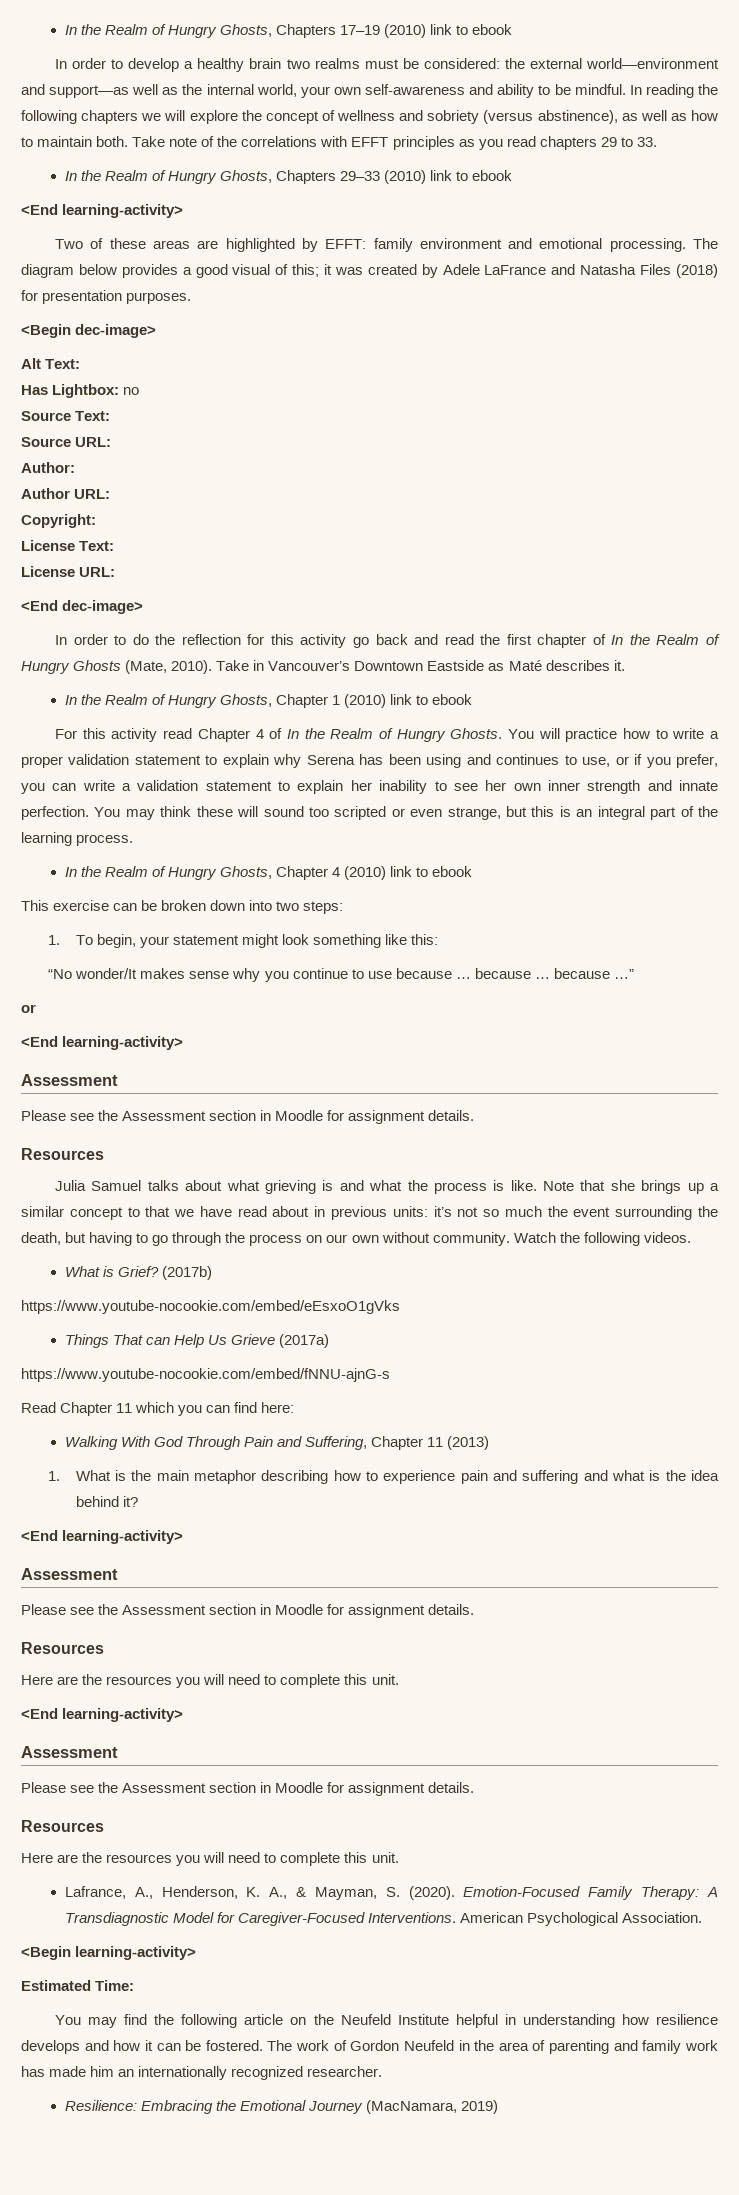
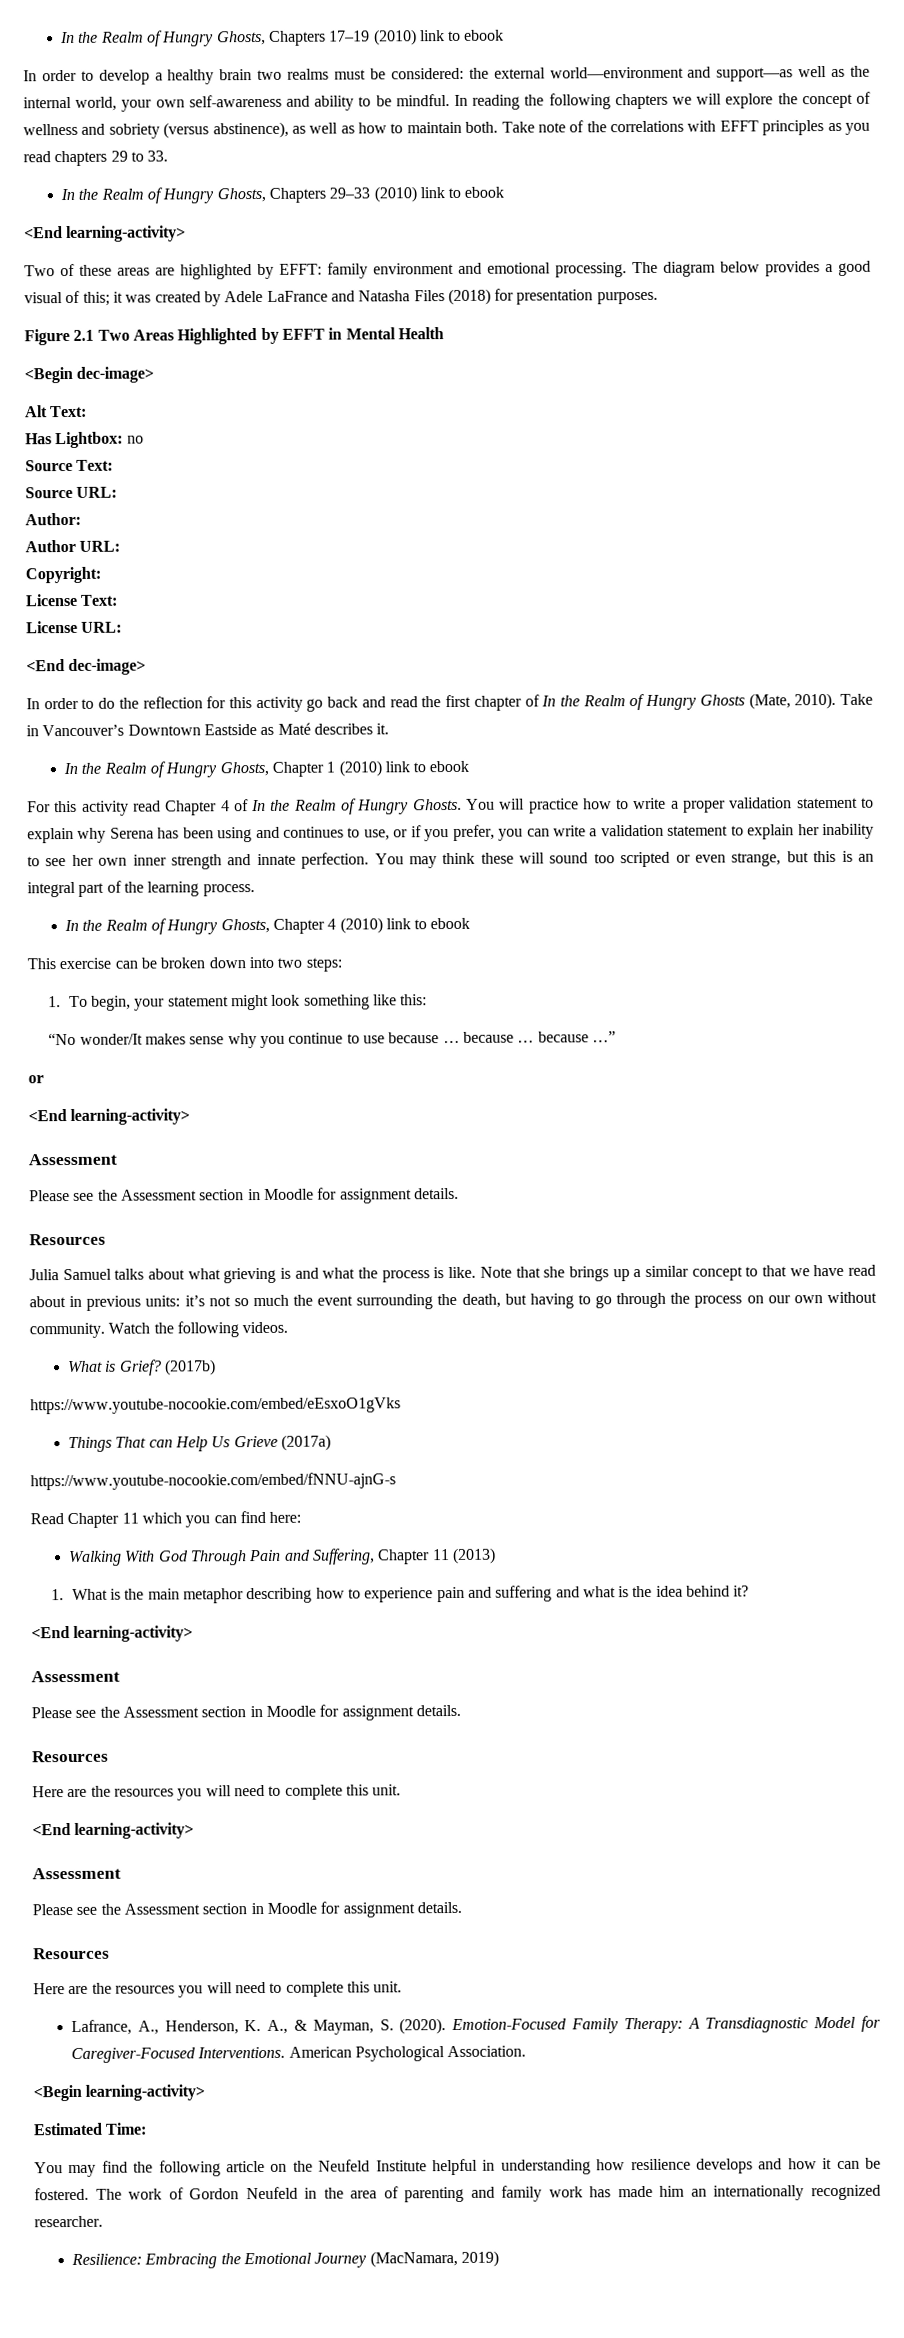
(192, 298) none -> [24,327,444,346] // Figure 2.1 Two Areas Highlighted by EFFT in Mental Health

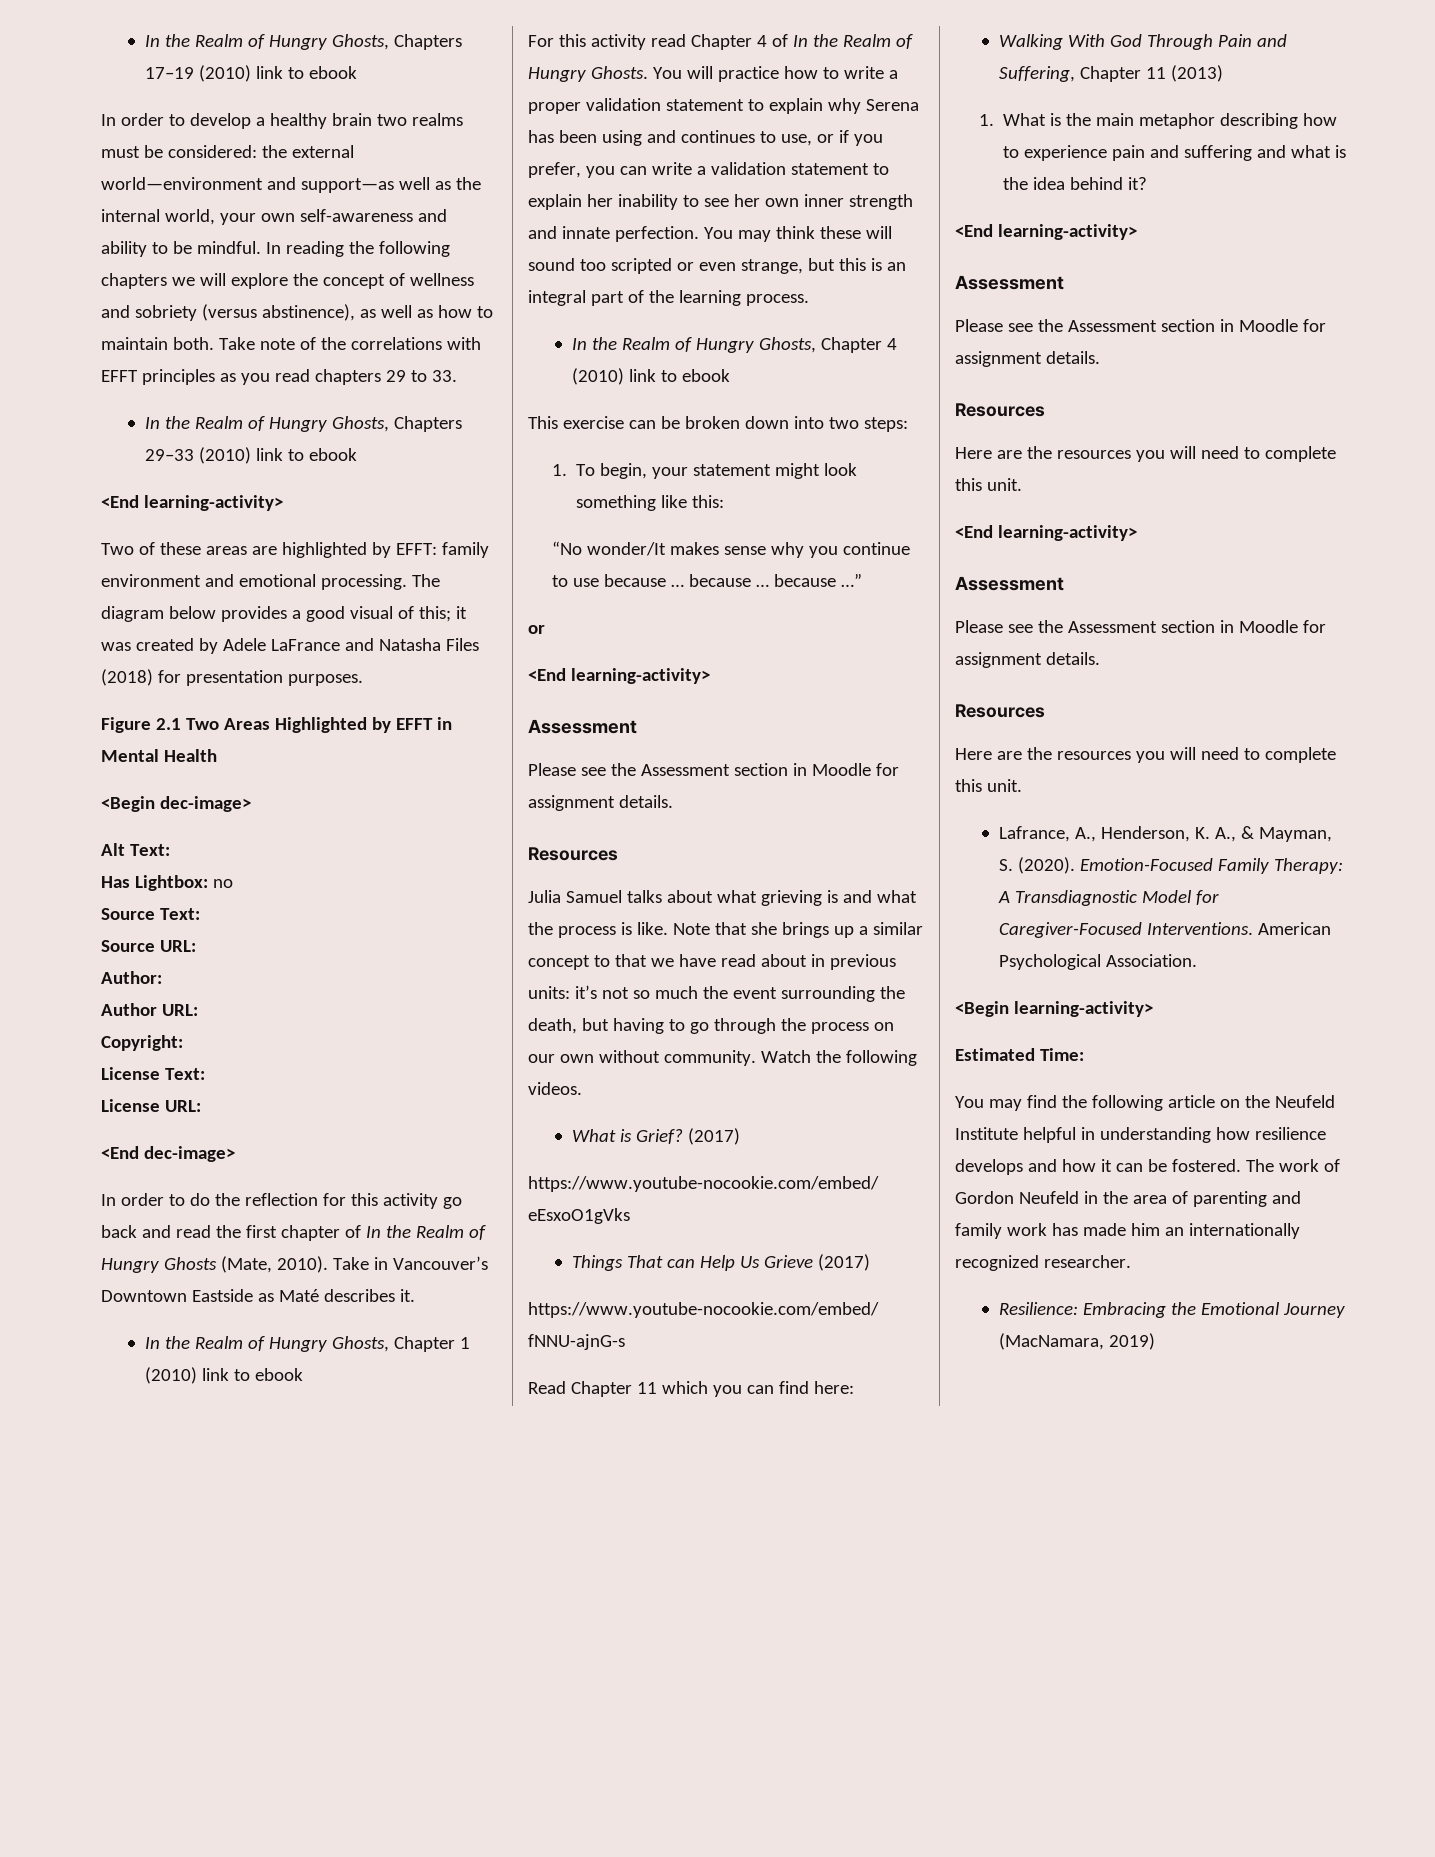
[163,1359,216,1376] (2017b) -> [688,1128,741,1145] (2017)
[280,1434,331,1451] (2017a) -> [818,1254,871,1271] (2017)

